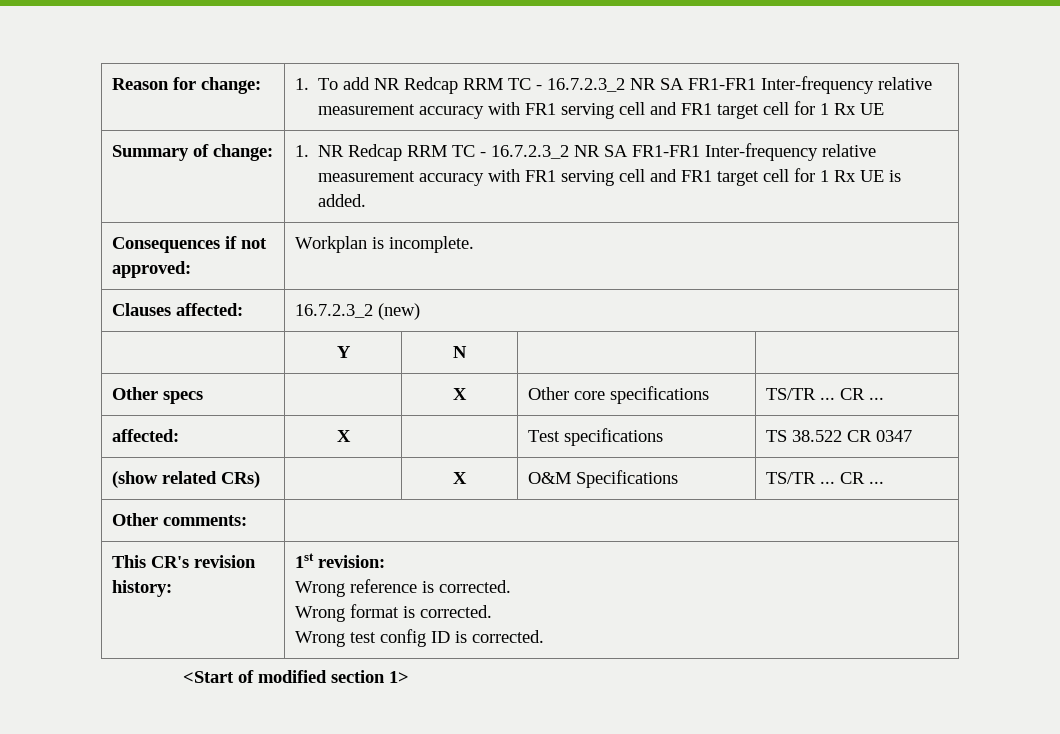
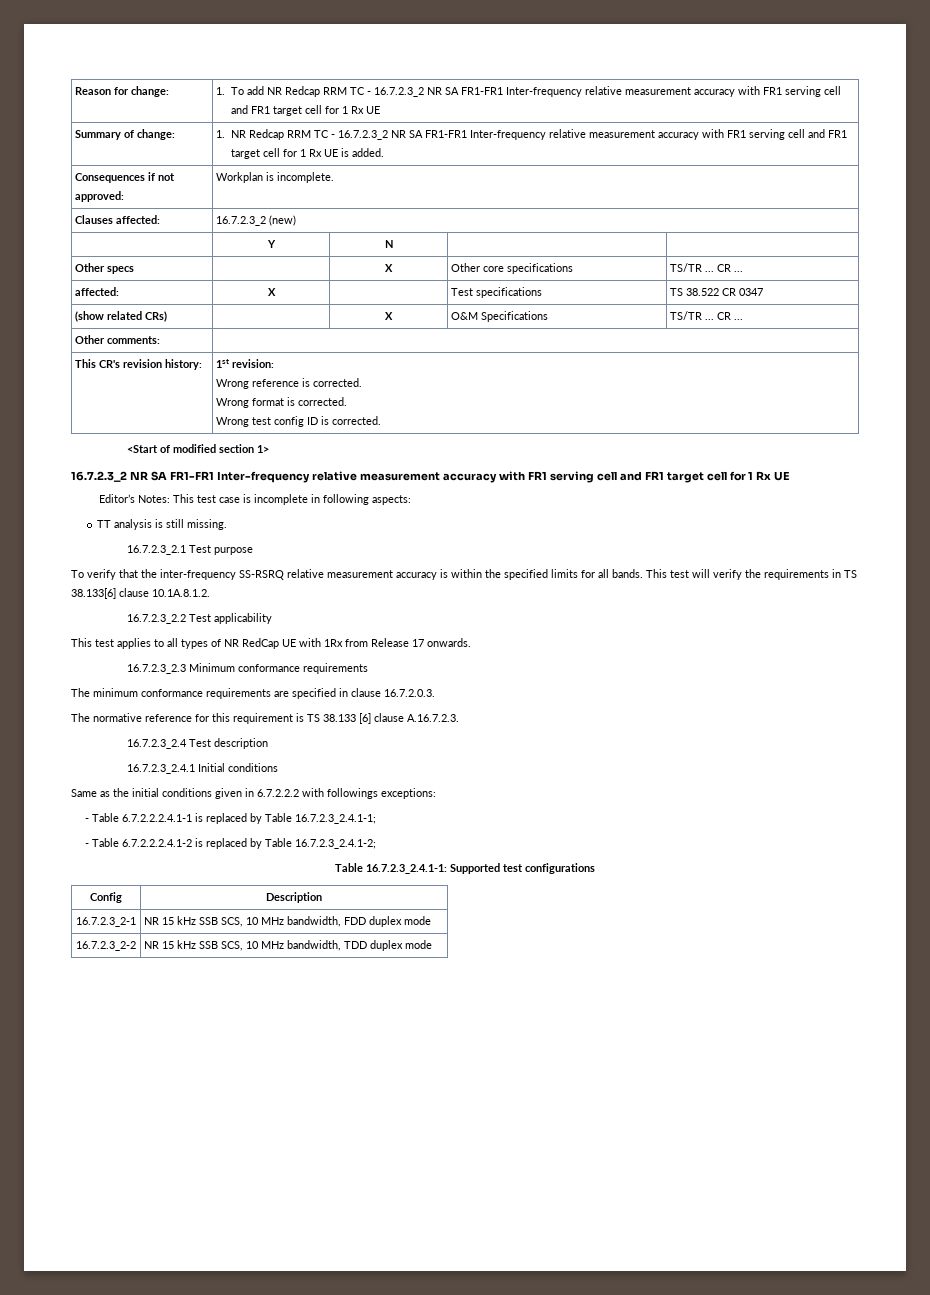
(409, 677) none -> [71,471,791,483] [99,494,412,505] [97,519,228,530] [127,545,254,555] [71,569,857,580] [71,588,210,599] [127,613,273,624] [71,638,471,649] [127,663,369,674] [71,688,435,699] [71,713,459,724] [127,738,269,749] [127,763,279,774] [71,788,436,799] [85,813,377,824] [85,838,377,849] [335,863,595,874] [90,892,122,903] [266,892,322,903] [76,917,136,927] [144,916,432,927] [76,941,136,951] [144,940,433,951] // 16.7.2.3_2 NR SA FR1-FR1 Inter-frequency relative measurement accuracy with FR1 serving cell and FR1 target cell for 1 Rx UE // Editor’s Notes: This test case is incomplete in following aspects: // TT analysis is still missing. // 16.7.2.3_2.1 Test purpose // To verify that the inter-frequency SS-RSRQ relative measurement accuracy is within the specified limits for all bands. This test will verify the requirements in TS 38.133[6] clause 10.1A.8.1.2. // 16.7.2.3_2.2 Test applicability // This test applies to all types of NR RedCap UE with 1Rx from Release 17 onwards. // 16.7.2.3_2.3 Minimum conformance requirements // The minimum conformance requirements are specified in clause 16.7.2.0.3. // The normative reference for this requirement is TS 38.133 [6] clause A.16.7.2.3. // 16.7.2.3_2.4 Test description // 16.7.2.3_2.4.1 Initial conditions // Same as the initial conditions given in 6.7.2.2.2 with followings exceptions: // - Table 6.7.2.2.2.4.1-1 is replaced by Table 16.7.2.3_2.4.1-1; // - Table 6.7.2.2.2.4.1-2 is replaced by Table 16.7.2.3_2.4.1-2; // Table 16.7.2.3_2.4.1-1: Supported test configurations // Config | Description // 16.7.2.3_2-1 | NR 15 kHz SSB SCS, 10 MHz bandwidth, FDD duplex mode // 16.7.2.3_2-2 | NR 15 kHz SSB SCS, 10 MHz bandwidth, TDD duplex mode

